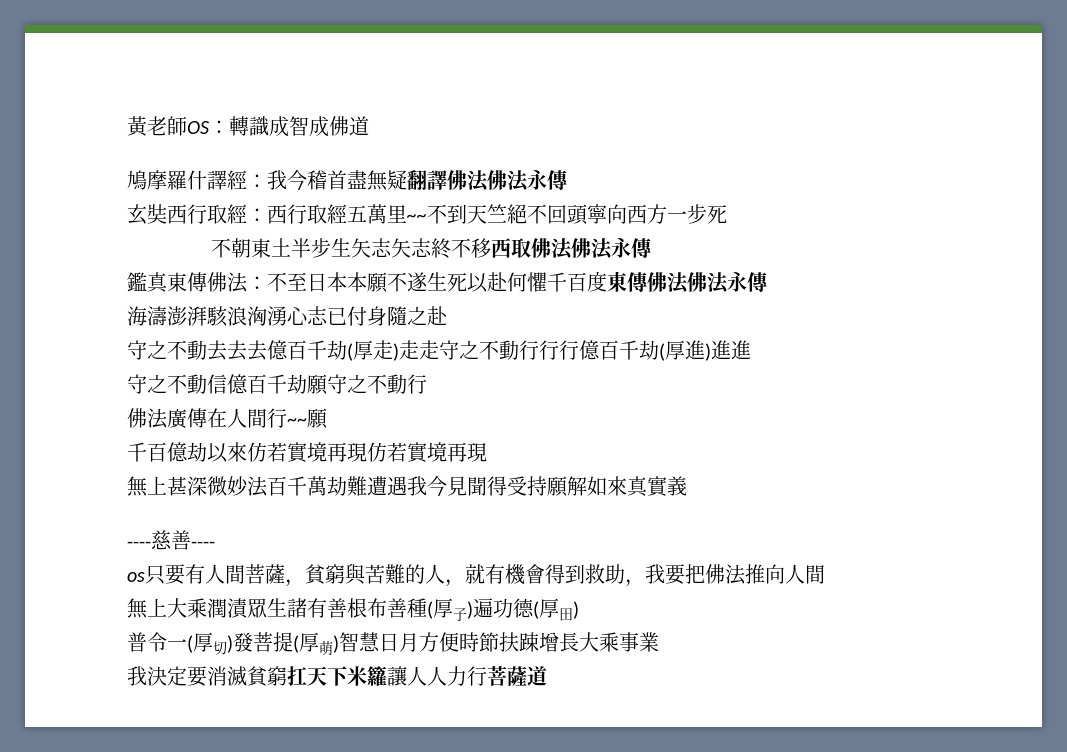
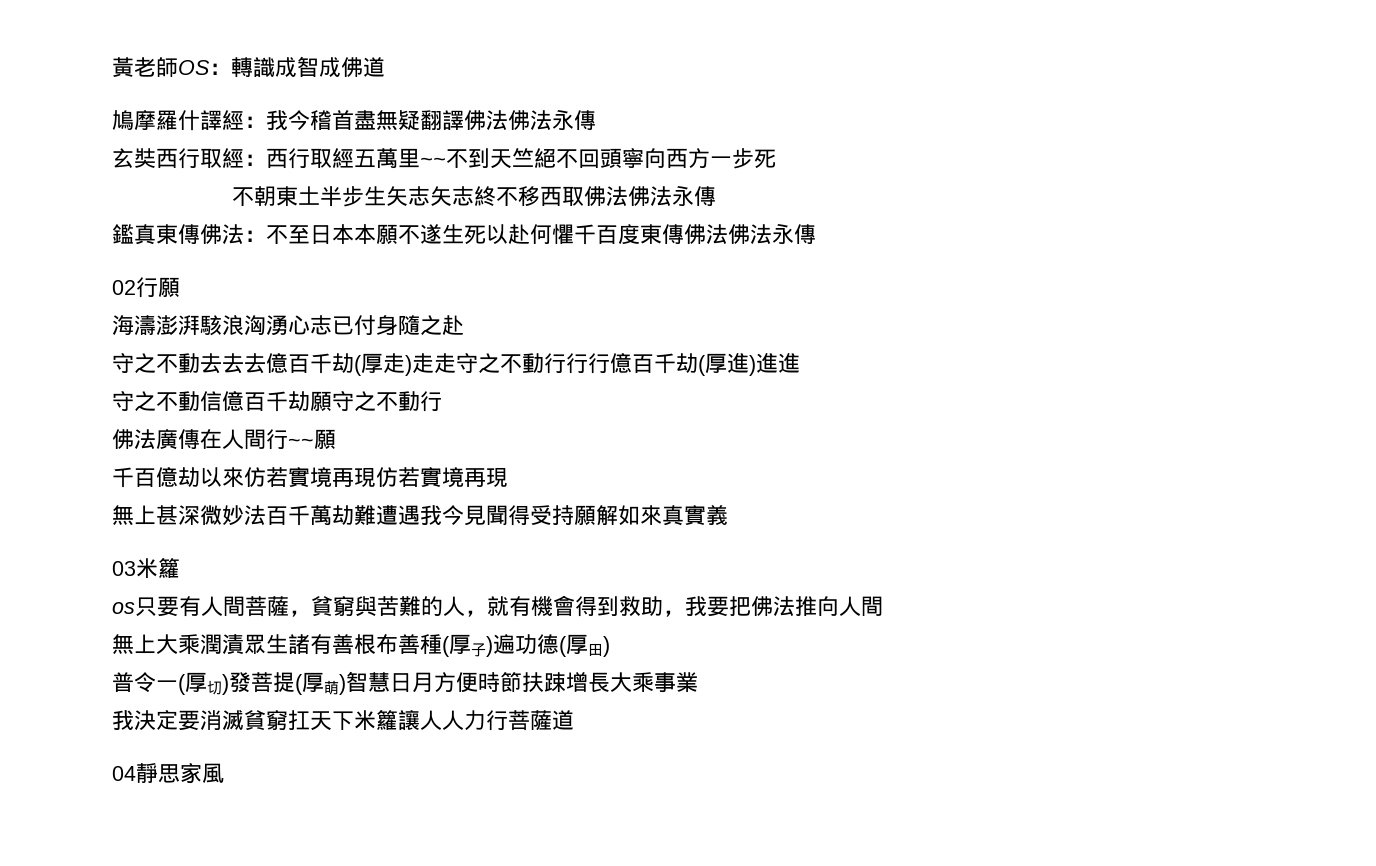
(767, 282) none -> [112,277,180,298] // 02行願
[127,530,215,550] ----慈善---- -> [112,558,180,578] 03米籮
(547, 676) none -> [112,763,224,784] // 04靜思家風

